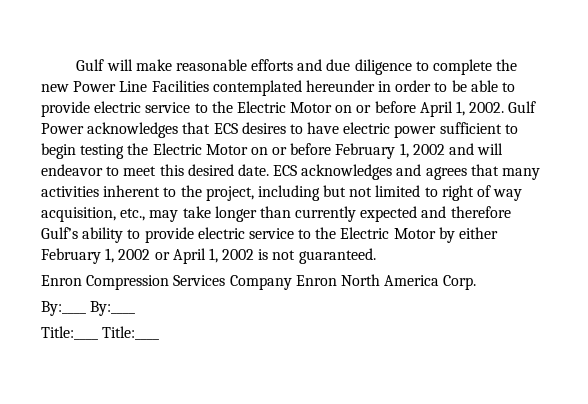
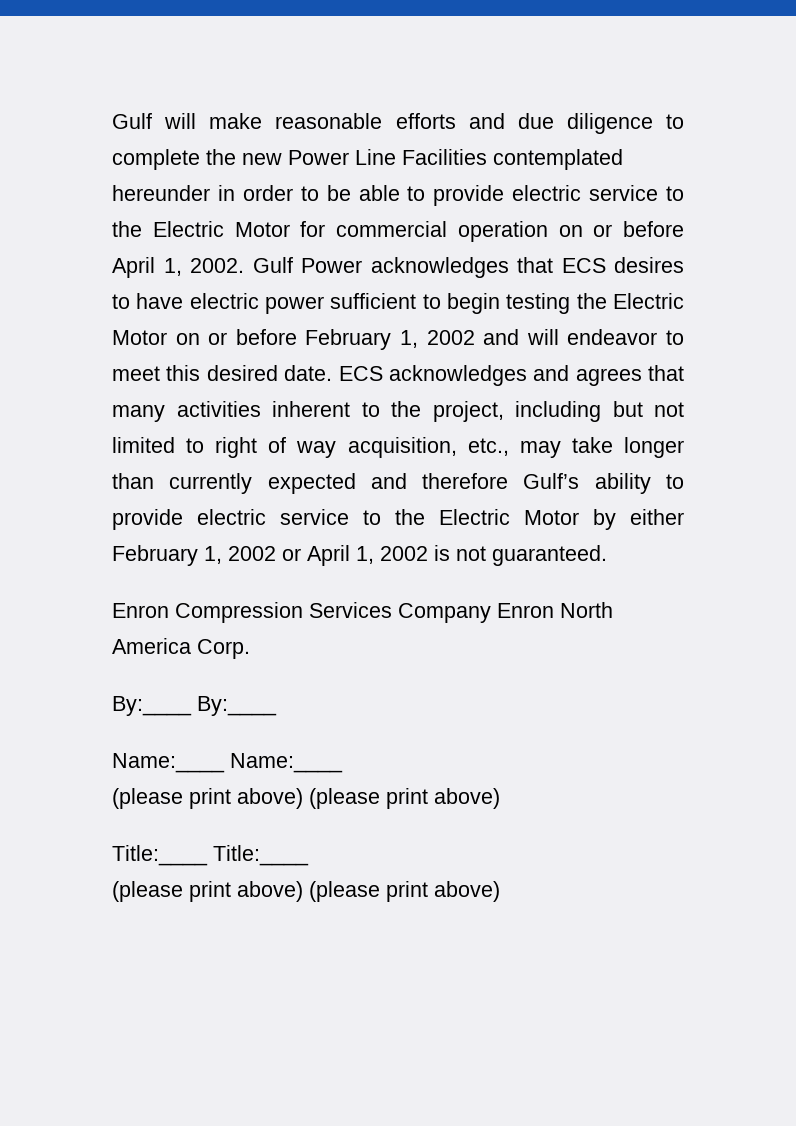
(333, 107) none -> [300,221,548,242] for commercial operation
[41,326,160,340] Title:____ Title:____ -> [112,753,343,773] [112,788,500,809] [112,845,309,866] [112,881,500,902] Name:____ Name:____ // (please print above) (please print above) // Title:____ Title:____ // (please print above) (please print above)

